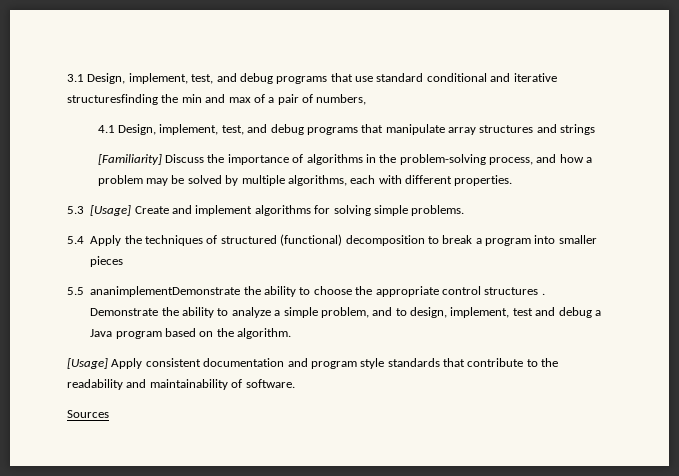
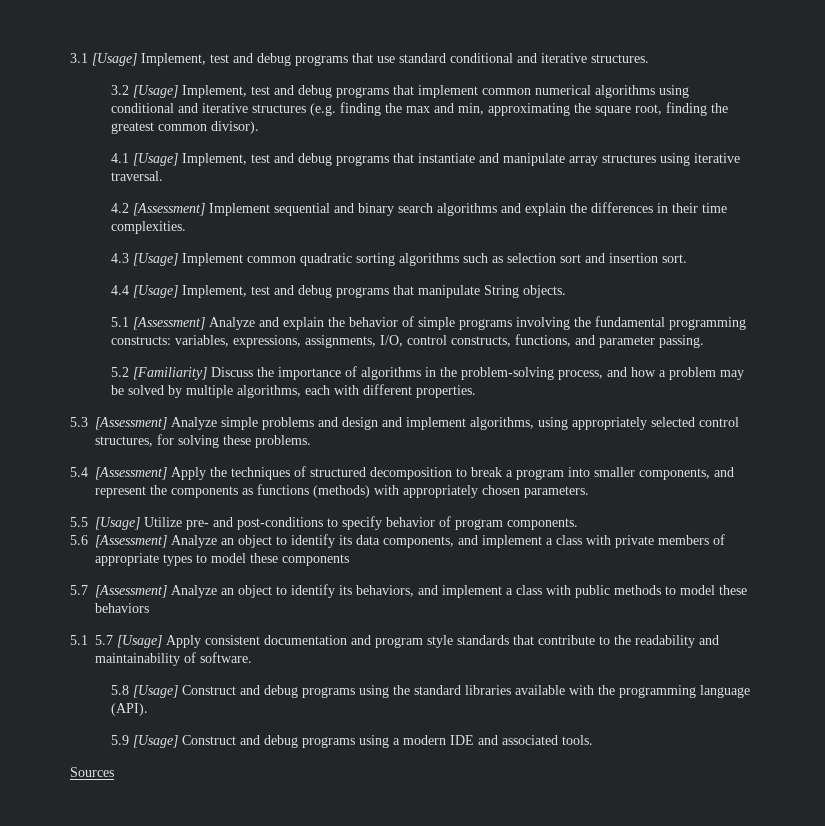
[87,73,214,84] Design, implement, test, -> [92,53,229,66] [Usage] Implement, test
[67,94,367,105] [97,124,244,135] structuresfinding the min and max of a pair of numbers, // 4.1 Design, implement, test, -> [591,54,649,63] [111,85,690,98] [111,102,729,116] [111,121,260,134] [111,153,741,166] [111,171,164,181] [111,202,728,216] [111,221,187,234] [111,253,688,266] [111,285,271,298] structures. // 3.2 [Usage] Implement, test and debug programs that implement common numerical algorithms using conditional and iterative structures (e.g. finding the max and min, approximating the square root, finding the greatest common divisor). // 4.1 [Usage] Implement, test and debug programs that instantiate and manipulate array structures using iterative traversal. // 4.2 [Assessment] Implement sequential and binary search algorithms and explain the differences in their time complexities. // 4.3 [Usage] Implement common quadratic sorting algorithms such as selection sort and insertion sort. // 4.4 [Usage] Implement, test
[448,124,596,135] array structures and strings // -> [484,285,567,298] [111,316,747,330] [111,334,705,348] [111,367,130,377] String objects. // 5.1 [Assessment] Analyze and explain the behavior of simple programs involving the fundamental programming constructs: variables, expressions, assignments, I/O, control constructs, functions, and parameter passing. // 5.2
[90,205,311,216] [Usage] Create and implement algorithms -> [95,417,739,430] [95,436,153,447] [Assessment] Analyze simple problems and design and implement algorithms, using appropriately selected control structures,
[373,205,408,216] simple -> [223,435,251,445] these
(84, 240) none -> [95,467,167,480] [Assessment]
[280,234,343,246] (functional) -> (366, 472) none
[90,256,124,267] [67,286,545,297] [90,307,601,318] [90,328,292,339] pieces // 5.5 ananimplementDemonstrate the ability to choose the appropriate control structures . Demonstrate the ability to analyze a simple problem, and to design, implement, test and debug a Java program based on the algorithm. // -> [639,467,734,480] [95,484,589,498] [70,516,578,530] [70,534,725,548] [95,553,349,566] [70,584,747,598] [95,603,149,613] [70,635,113,645] components, and represent the components as functions (methods) with appropriately chosen parameters. // 5.5 [Usage] Utilize pre- and post-conditions to specify behavior of program components. // 5.6 [Assessment] Analyze an object to identify its data components, and implement a class with private members of appropriate types to model these components // 5.7 [Assessment] Analyze an object to identify its behaviors, and implement a class with public methods to model these behaviors // 5.1 5.7
(295, 383) none -> [111,685,751,698] [111,703,149,716] [111,735,594,748] // 5.8 [Usage] Construct and debug programs using the standard libraries available with the programming language (API). // 5.9 [Usage] Construct and debug programs using a modern IDE and associated tools.

